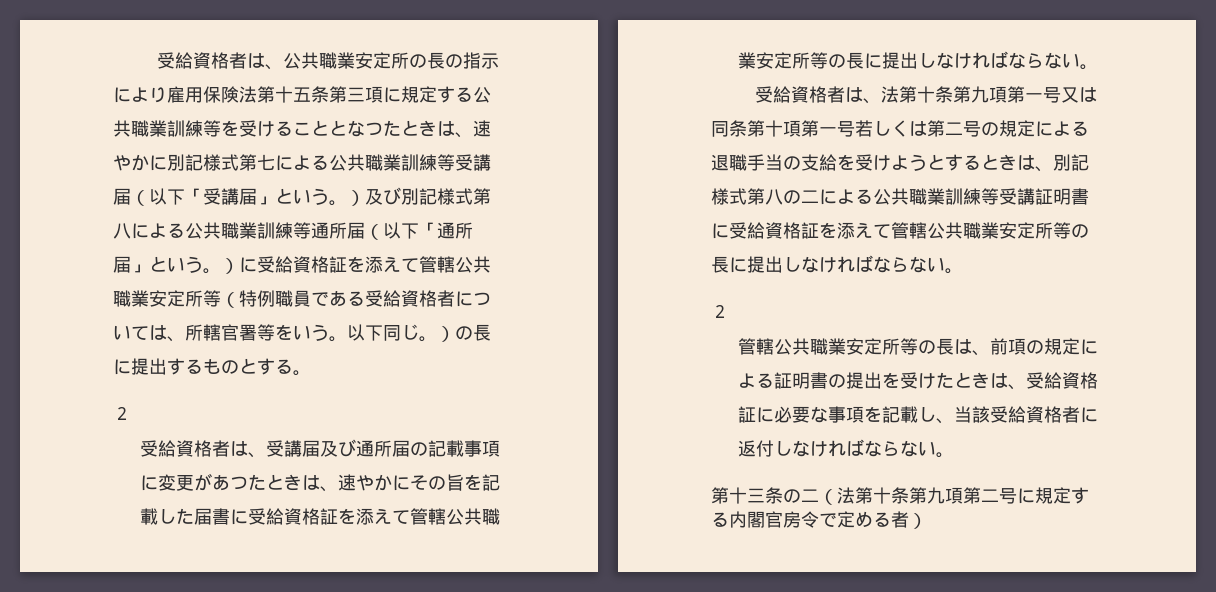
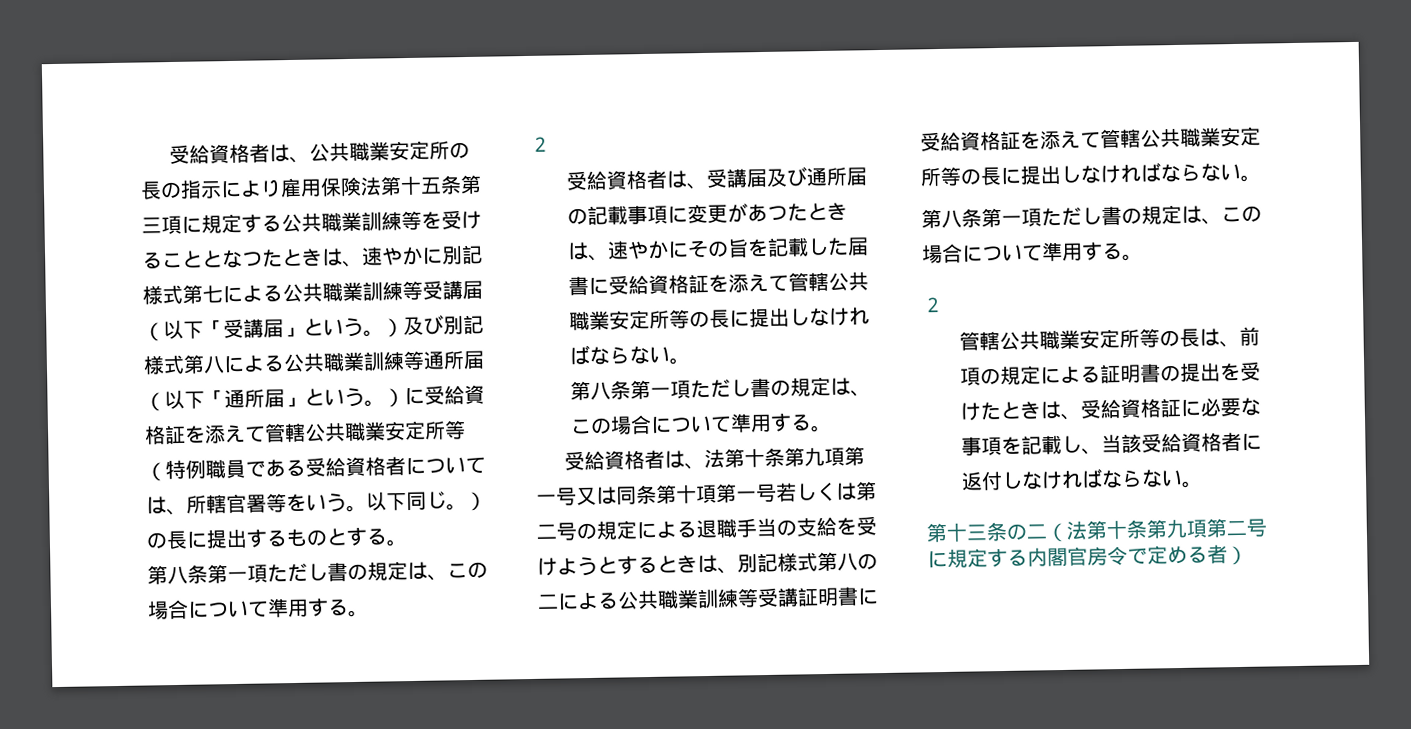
(311, 373) none -> [147,561,488,585] [147,598,369,620] // 第八条第一項ただし書の規定は、この場合について準用する。
(1098, 67) none -> [570,376,872,401] [570,413,833,435] // 第八条第一項ただし書の規定は、この場合について準用する。
(963, 271) none -> [921,204,1262,229] [922,241,1143,264] // 第八条第一項ただし書の規定は、この場合について準用する。

